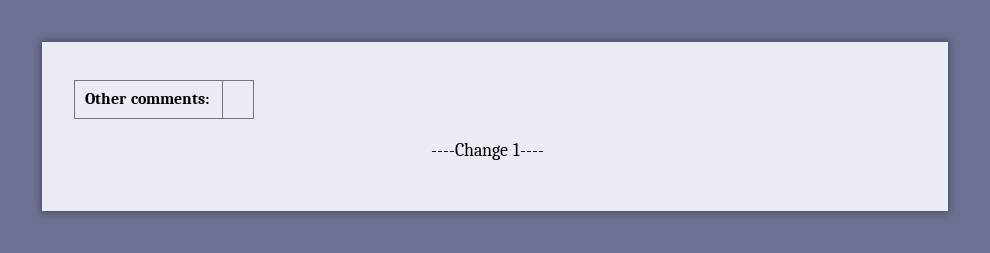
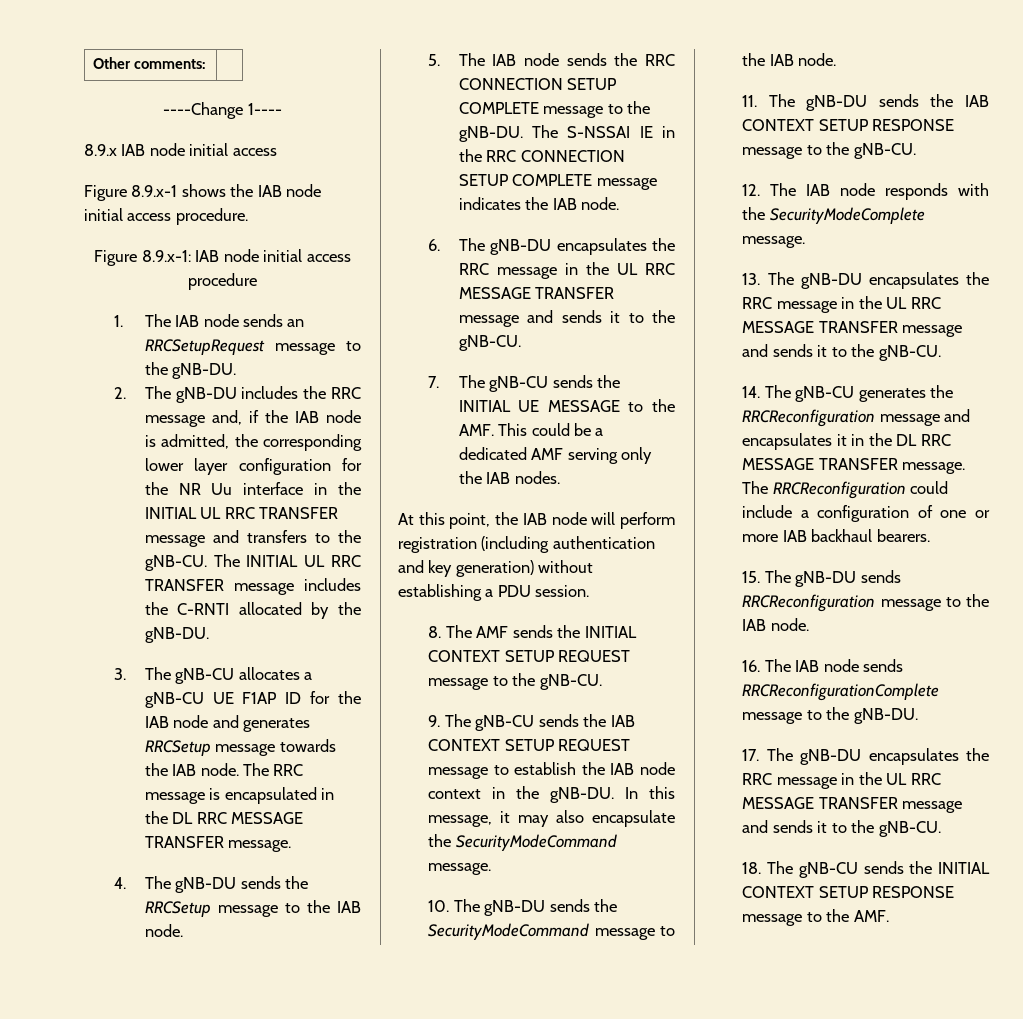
(544, 149) none -> [84,143,277,156] [84,184,322,201] [84,208,248,225] [94,249,351,266] [188,273,257,290] [114,314,305,327] [144,339,361,355] [144,362,237,379] [114,386,361,403] [144,410,361,427] [144,434,362,451] [144,458,362,475] [144,482,362,495] [144,507,339,519] [144,530,361,547] [144,554,361,571] [144,578,361,595] [144,602,361,619] [144,627,209,643] [114,667,313,684] [144,691,362,708] [144,715,311,732] [144,739,336,756] [144,763,304,776] [144,787,335,804] [144,811,304,824] [144,836,292,852] [114,876,309,893] [144,900,361,917] [144,924,183,937] [428,53,675,66] [458,78,618,90] [458,101,651,118] [458,125,675,142] [458,149,625,162] [458,174,657,190] [458,197,620,210] [428,238,675,255] [458,262,675,279] [458,287,615,299] [458,310,675,327] [458,335,521,351] [428,375,621,392] [458,399,675,412] [458,423,604,436] [458,447,653,464] [458,471,560,484] [398,512,675,529] [398,536,655,553] [398,560,594,577] [398,584,590,601] [428,625,637,638] [428,650,631,662] [428,673,602,690] [428,714,635,731] [428,739,631,751] [428,762,675,779] [428,786,675,803] [428,810,675,827] [428,834,617,851] [428,863,492,875] [428,899,618,916] [428,923,675,940] [742,53,837,66] [742,94,989,111] [742,119,955,131] [742,142,916,159] [742,183,989,200] [742,207,925,224] [742,236,806,248] [742,272,989,289] [742,296,941,313] [742,321,963,337] [742,344,941,361] [742,385,954,402] [742,409,971,427] [742,433,951,450] [742,458,966,474] [742,481,949,499] [742,505,990,522] [742,529,930,542] [742,570,901,587] [742,594,989,612] [742,618,809,631] [742,659,904,672] [742,683,940,701] [742,707,918,724] [742,748,989,765] [742,772,941,789] [742,797,963,813] [742,820,941,837] [742,861,990,878] [742,886,955,898] [742,909,889,926] // 8.9.x IAB node initial access // Figure 8.9.x-1 shows the IAB node initial access procedure. // Figure 8.9.x-1: IAB node initial access procedure // 1. The IAB node sends an RRCSetupRequest message to the gNB-DU. // 2. The gNB-DU includes the RRC message and, if the IAB node is admitted, the corresponding lower layer configuration for the NR Uu interface in the INITIAL UL RRC TRANSFER message and transfers to the gNB-CU. The INITIAL UL RRC TRANSFER message includes the C-RNTI allocated by the gNB-DU. // 3. The gNB-CU allocates a gNB-CU UE F1AP ID for the IAB node and generates RRCSetup message towards the IAB node. The RRC message is encapsulated in the DL RRC MESSAGE TRANSFER message. // 4. The gNB-DU sends the RRCSetup message to the IAB node. // 5. The IAB node sends the RRC CONNECTION SETUP COMPLETE message to the gNB-DU. The S-NSSAI IE in the RRC CONNECTION SETUP COMPLETE message indicates the IAB node. // 6. The gNB-DU encapsulates the RRC message in the UL RRC MESSAGE TRANSFER message and sends it to the gNB-CU. // 7. The gNB-CU sends the INITIAL UE MESSAGE to the AMF. This could be a dedicated AMF serving only the IAB nodes. // At this point, the IAB node will perform registration (including authentication and key generation) without establishing a PDU session. // 8. The AMF sends the INITIAL CONTEXT SETUP REQUEST message to the gNB-CU. // 9. The gNB-CU sends the IAB CONTEXT SETUP REQUEST message to establish the IAB node context in the gNB-DU. In this message, it may also encapsulate the SecurityModeCommand message. // 10. The gNB-DU sends the SecurityModeCommand message to the IAB node. // 11. The gNB-DU sends the IAB CONTEXT SETUP RESPONSE message to the gNB-CU. // 12. The IAB node responds with the SecurityModeComplete message. // 13. The gNB-DU encapsulates the RRC message in the UL RRC MESSAGE TRANSFER message and sends it to the gNB-CU. // 14. The gNB-CU generates the RRCReconfiguration message and encapsulates it in the DL RRC MESSAGE TRANSFER message. The RRCReconfiguration could include a configuration of one or more IAB backhaul bearers. // 15. The gNB-DU sends RRCReconfiguration message to the IAB node. // 16. The IAB node sends RRCReconfigurationComplete message to the gNB-DU. // 17. The gNB-DU encapsulates the RRC message in the UL RRC MESSAGE TRANSFER message and sends it to the gNB-CU. // 18. The gNB-CU sends the INITIAL CONTEXT SETUP RESPONSE message to the AMF.

